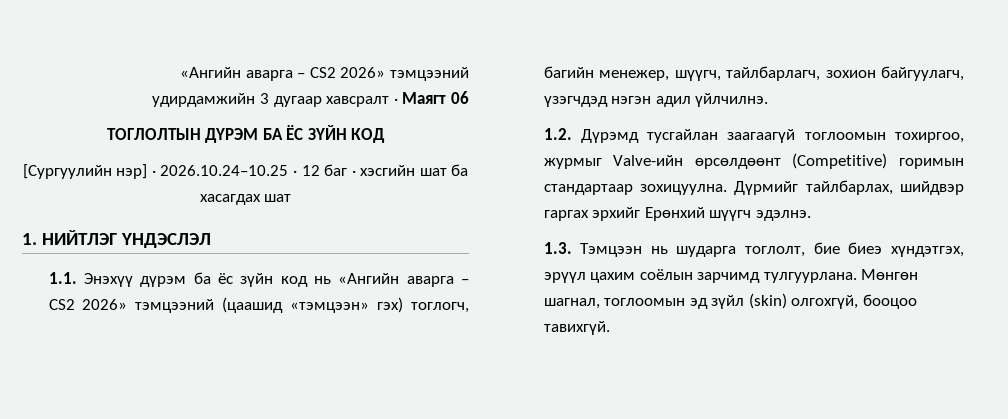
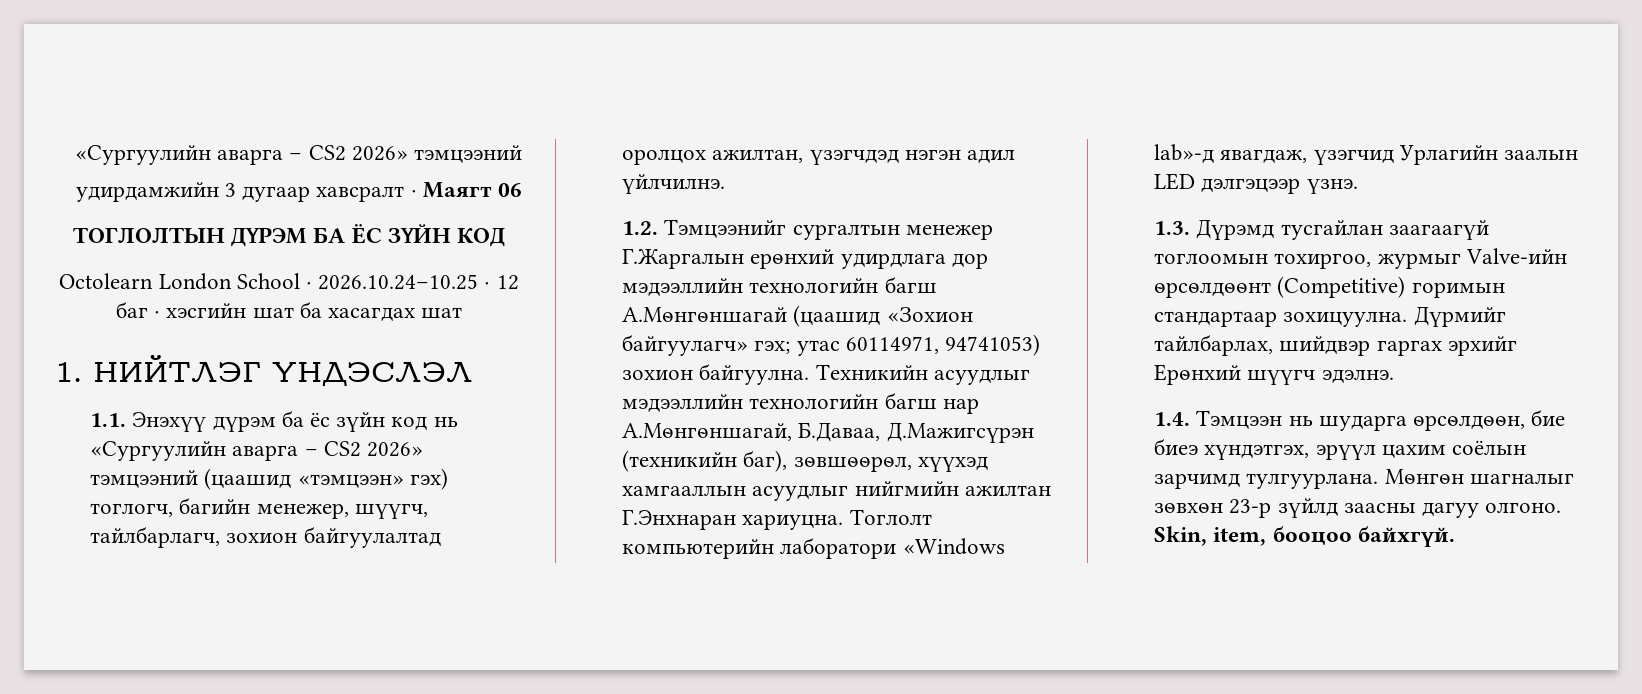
[180,67,242,78] «Ангийн -> [74,145,211,165] «Сургуулийн
[22,164,148,179] [Сургуулийн нэр] -> [59,273,300,290] Octolearn London School
[338,273,400,284] «Ангийн -> [90,441,227,461] «Сургуулийн
[881,66,964,81] байгуулагч, -> [303,526,441,548] [622,149,804,165] байгуулалтад оролцох ажилтан,
(572, 134) none -> [664,219,993,240] [622,248,988,269] [622,276,937,297] [622,305,973,327] [622,334,1040,356] [622,363,1030,385] [622,392,979,414] [622,422,1034,443] [622,450,988,472] [622,481,1051,501] [622,509,932,530] [622,537,1005,559] [1154,144,1578,165] [1154,173,1358,194] [1154,221,1191,235] Тэмцээнийг сургалтын менежер Г.Жаргалын ерөнхий удирдлага дор мэдээллийн технологийн багш А.Мөнгөншагай (цаашид «Зохион байгуулагч» гэх; утас 60114971, 94741053) зохион байгуулна. Техникийн асуудлыг мэдээллийн технологийн багш нар А.Мөнгөншагай, Б.Даваа, Д.Мажигсүрэн (техникийн баг), зөвшөөрөл, хүүхэд хамгааллын асуудлыг нийгмийн ажилтан Г.Энхнаран хариуцна. Тоглолт компьютерийн лаборатори «Windows lab»-д явагдаж, үзэгчид Урлагийн заалын LED дэлгэцээр үзнэ. // 1.3.
[543,242,572,254] 1.3. -> [1154,412,1191,426] 1.4.
[745,246,806,257] тоглолт, -> [1412,415,1525,431] өрсөлдөөн,
[543,293,918,309] [543,321,610,335] шагнал, тоглоомын эд зүйл (skin) олгохгүй, бооцоо тавихгүй. -> [1469,473,1574,485] [1154,498,1562,518] [1154,526,1455,547] шагналыг зөвхөн 23-р зүйлд заасны дагуу олгоно. Skin, item, бооцоо байхгүй.

